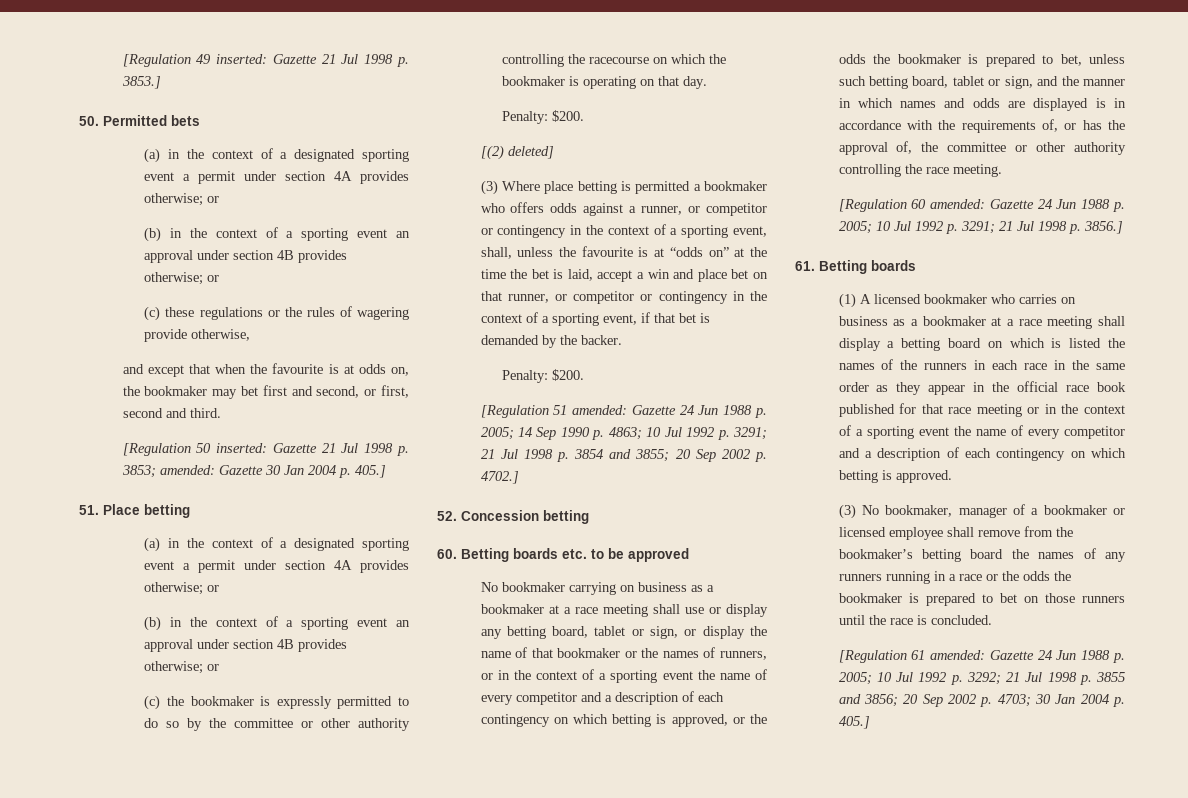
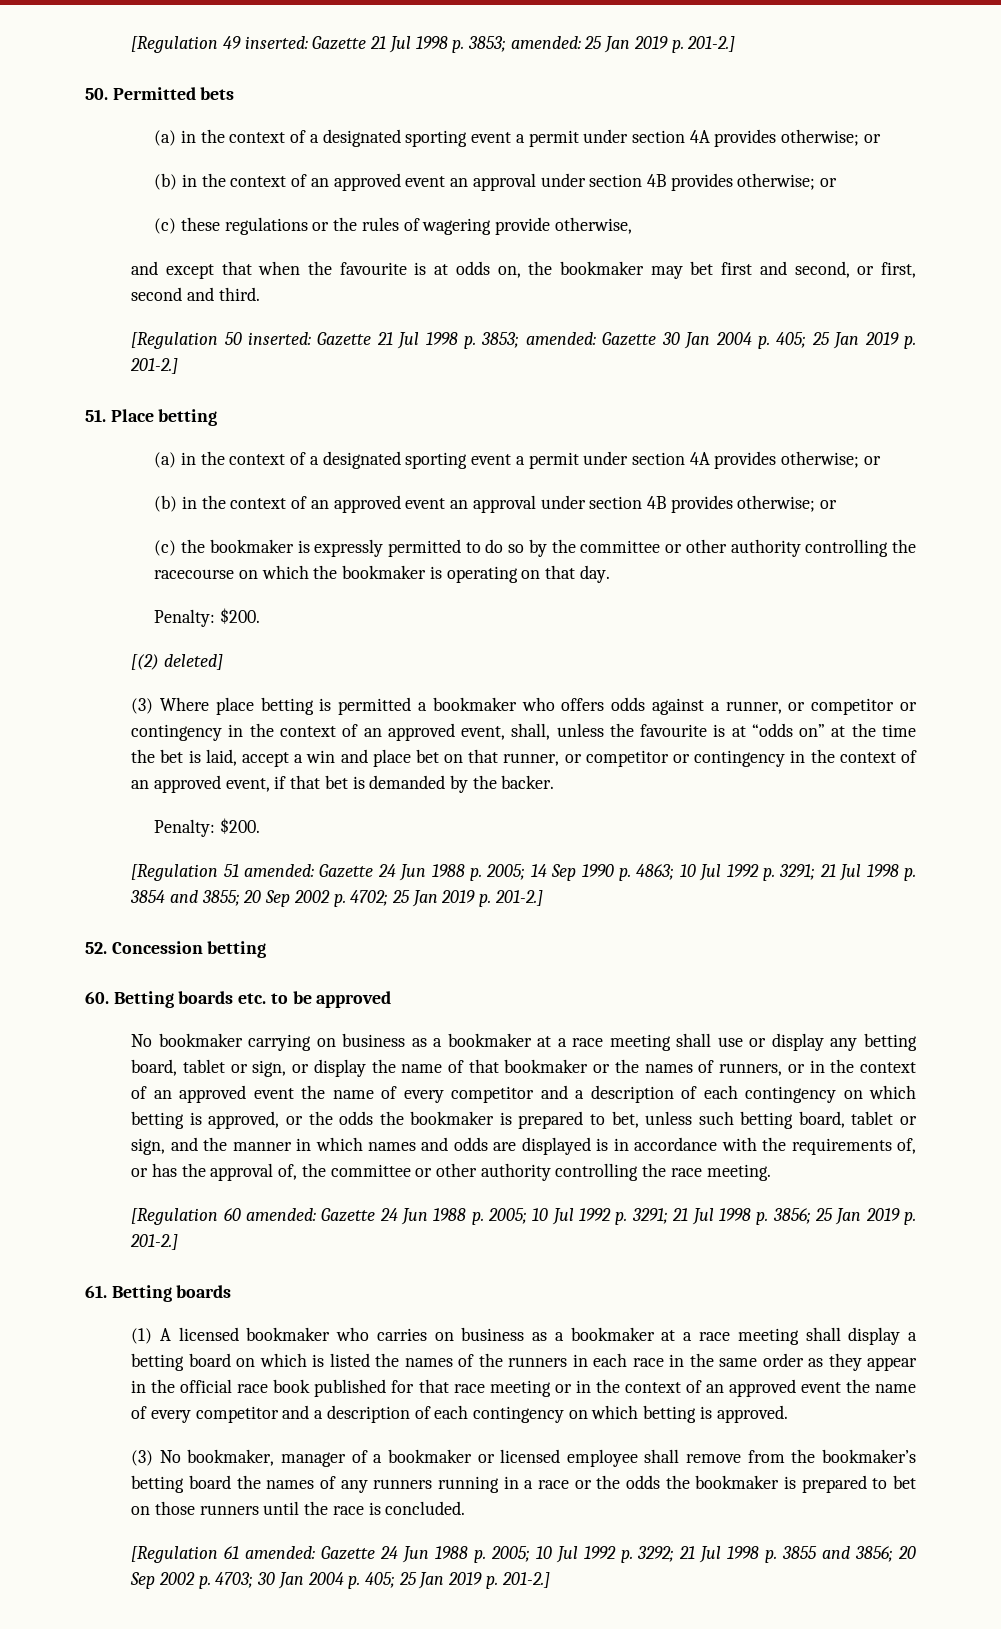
[121,76,161,89] 3853.] -> [468,36,736,53] 3853; amended: 25 Jan 2019 p. 201-2.]
[286,228,349,241] a sporting -> [310,173,401,191] an approved
[354,465,386,478] 405.] -> [776,332,916,349] [130,358,179,374] 405; 25 Jan 2019 p. 201-2.]
[286,617,349,630] a sporting -> [310,495,401,513] an approved
[670,225,729,238] a sporting -> [363,723,455,741] an approved
[541,313,599,326] a sporting -> [131,775,221,793] an approved
[480,471,519,484] 4702.] -> [350,890,543,907] 4702; 25 Jan 2019 p. 201-2.]
[599,670,658,683] a sporting -> [153,1085,247,1103] an approved
[1083,221,1123,234] 3856.] -> [772,1208,916,1225] [130,1234,179,1250] 3856; 25 Jan 2019 p. 201-2.]
[855,426,914,439] a sporting -> [705,1379,796,1397] an approved
[838,716,870,729] 405.] -> [365,1572,550,1589] 405; 25 Jan 2019 p. 201-2.]

